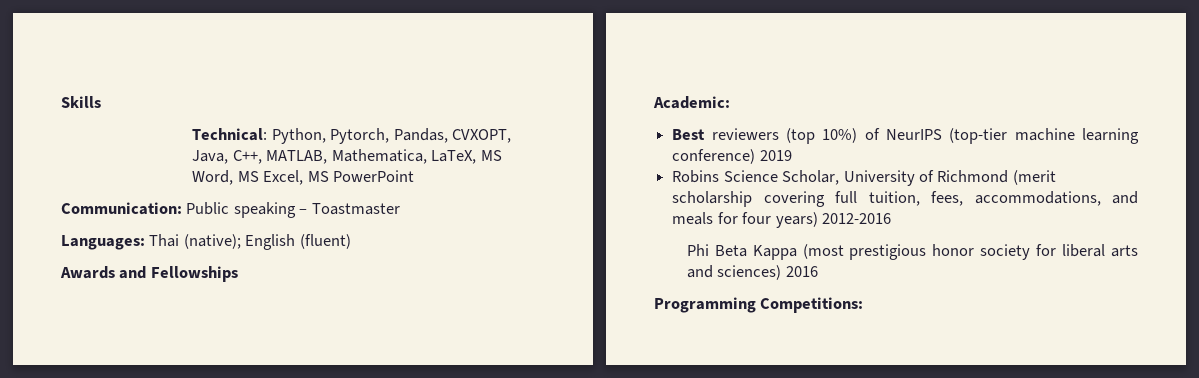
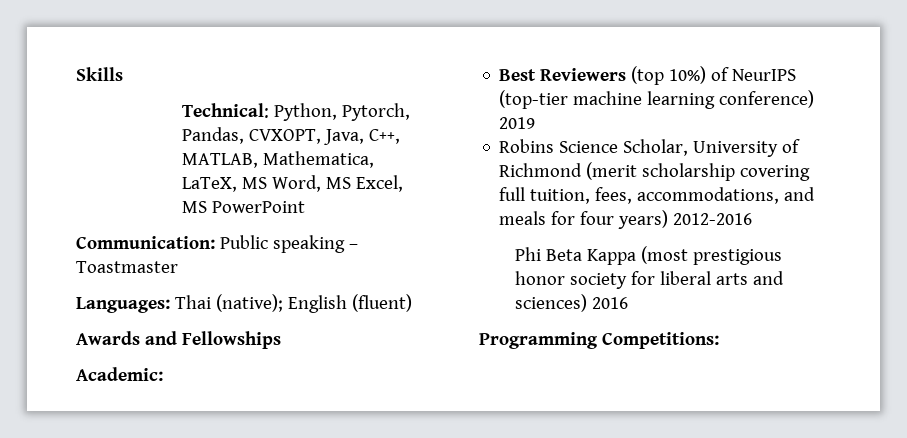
[711,128,779,140] reviewers -> [540,68,627,81] Reviewers

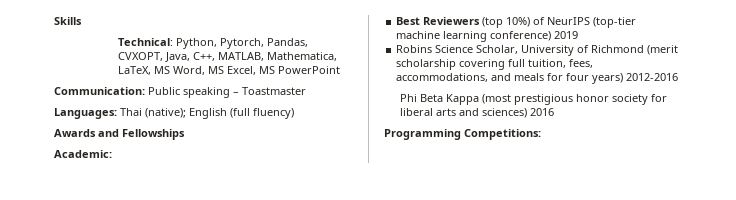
[351,294,412,312] (fluent) -> [230,108,294,119] (full fluency)

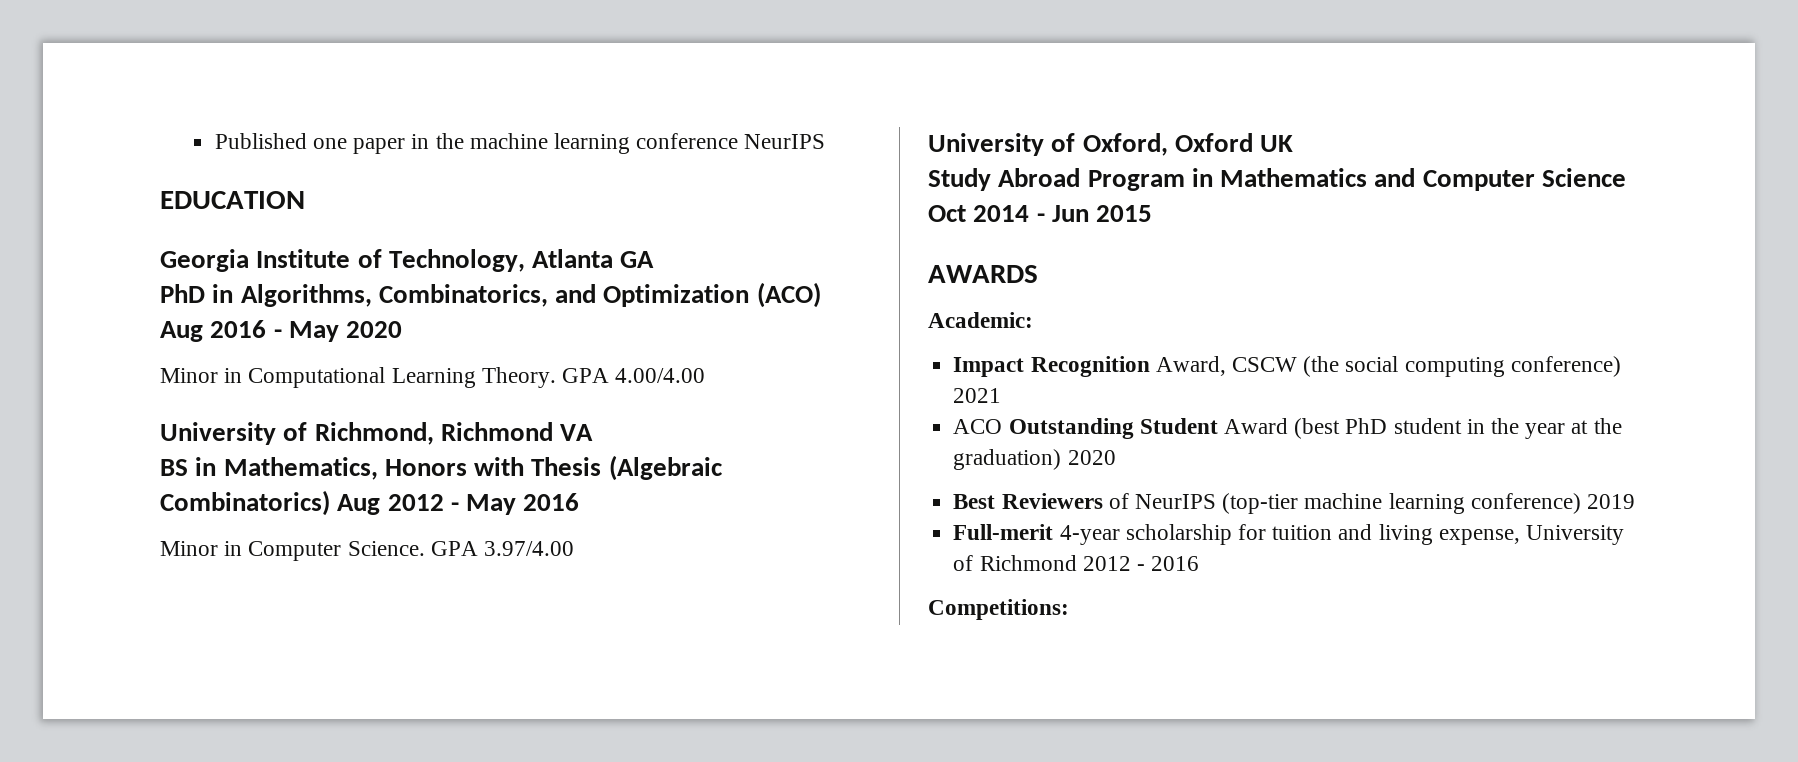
[54,17,82,25] [118,38,309,49] [118,52,338,62] [118,66,341,75] [54,87,306,98] [54,108,294,119] [54,129,185,140] [54,150,112,158] Skills // Technical: Python, Pytorch, Pandas, CVXOPT, Java, C++, MATLAB, Mathematica, LaTeX, MS Word, MS Excel, MS PowerPoint // Communication: Public speaking – Toastmaster // Languages: Thai (native); English (full fluency) // Awards and Fellowships // Academic: -> [214,133,826,154] [160,191,305,209] [160,249,655,272] [160,282,821,308] [160,320,403,342] [160,367,706,388] [160,422,594,445] [160,455,723,481] [160,490,580,516] [160,541,575,561] [928,133,1294,156] [928,168,1627,191] [928,205,1153,222] [928,265,1038,283] [928,312,1033,328] [953,356,1621,377] [953,388,1002,403] [953,418,1622,439] [953,449,1116,470] Published one paper in the machine learning conference NeurIPS // EDUCATION // Georgia Institute of Technology, Atlanta GA // PhD in Algorithms, Combinatorics, and Optimization (ACO) Aug 2016 - May 2020 // Minor in Computational Learning Theory. GPA 4.00/4.00 // University of Richmond, Richmond VA // BS in Mathematics, Honors with Thesis (Algebraic Combinatorics) Aug 2012 - May 2016 // Minor in Computer Science. GPA 3.97/4.00 // University of Oxford, Oxford UK // Study Abroad Program in Mathematics and Computer Science Oct 2014 - Jun 2015 // AWARDS // Academic: // Impact Recognition Award, CSCW (the social computing conference) 2021 // ACO Outstanding Student Award (best PhD student in the year at the graduation) 2020
[482,17,531,28] (top 10%) -> (1103, 501) none
[396,45,679,56] [396,59,594,70] [396,73,679,84] [400,94,668,105] [400,108,555,118] [384,129,461,140] Robins Science Scholar, University of Richmond (merit scholarship covering full tuition, fees, accommodations, and meals for four years) 2012-2016 // Phi Beta Kappa (most prestigious honor society for liberal arts and sciences) 2016 // Programming -> [953,524,1624,545] [953,555,1200,571] Full-merit 4-year scholarship for tuition and living expense, University of Richmond 2012 - 2016 //

